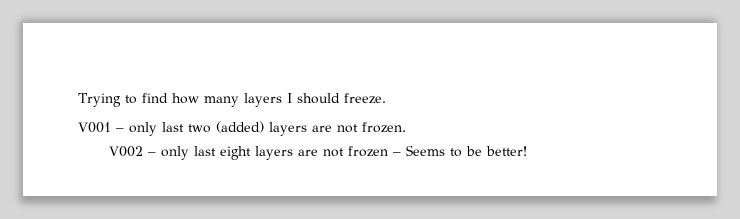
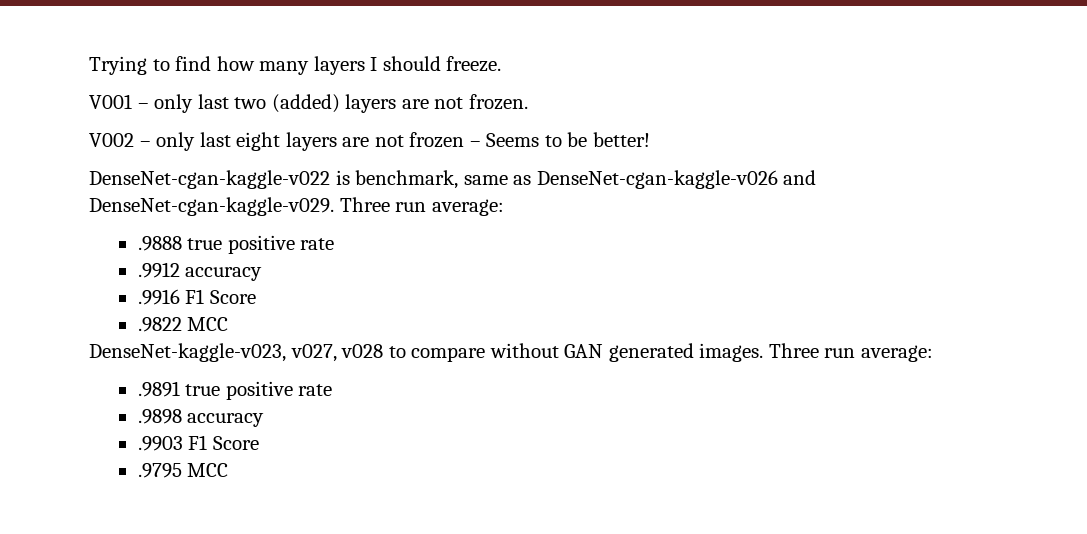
(528, 151) none -> [89,170,817,189] [89,197,504,216] [137,235,335,254] [137,262,263,281] [137,289,256,305] [137,317,229,332] [89,343,933,362] [137,381,333,400] [137,409,265,427] [137,435,259,451] [137,463,229,478] // DenseNet-cgan-kaggle-v022 is benchmark, same as DenseNet-cgan-kaggle-v026 and DenseNet-cgan-kaggle-v029. Three run average: // .9888 true positive rate // .9912 accuracy // .9916 F1 Score // .9822 MCC // DenseNet-kaggle-v023, v027, v028 to compare without GAN generated images. Three run average: // .9891 true positive rate // .9898 accuracy // .9903 F1 Score // .9795 MCC

